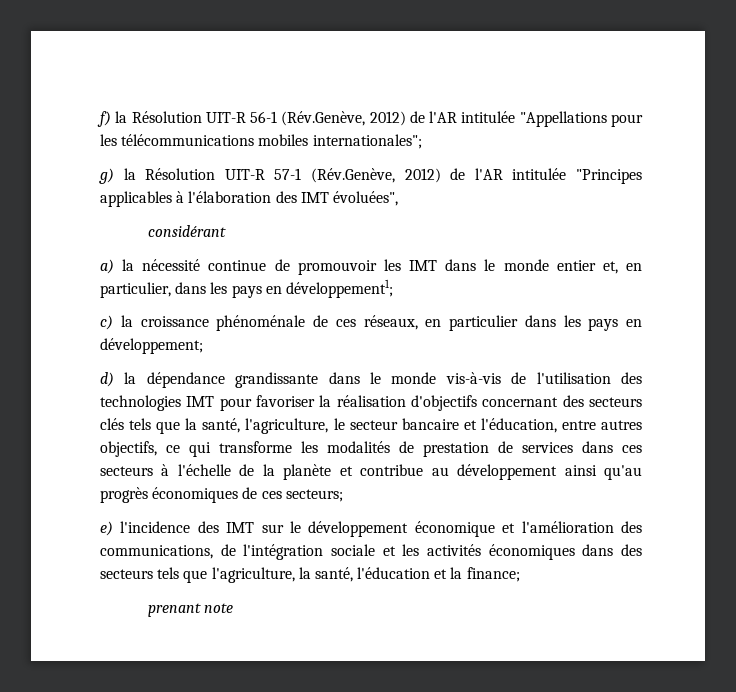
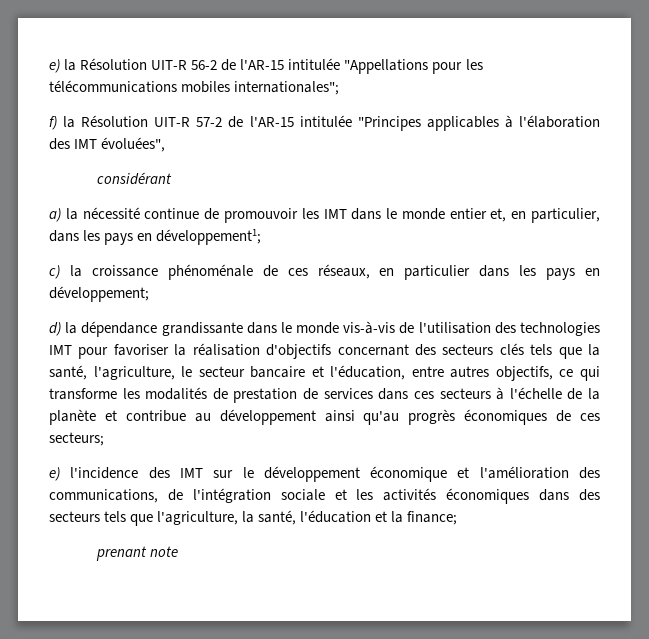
[97,111,458,127] f) la Résolution UIT-R 56-1 (Rév.Genève, 2012) de l'AR -> [49,58,285,73] e) la Résolution UIT-R 56-2 de l'AR-15
[99,168,503,184] g) la Résolution UIT-R 57-1 (Rév.Genève, 2012) de l'AR -> [49,115,294,130] f) la Résolution UIT-R 57-2 de l'AR-15

